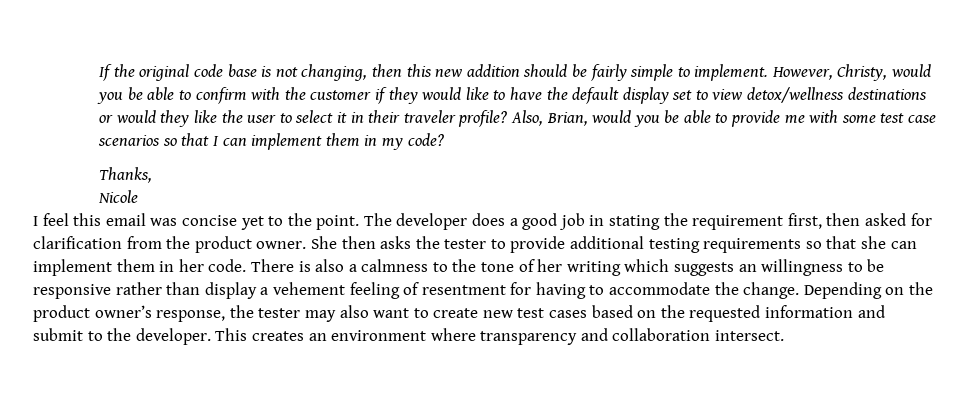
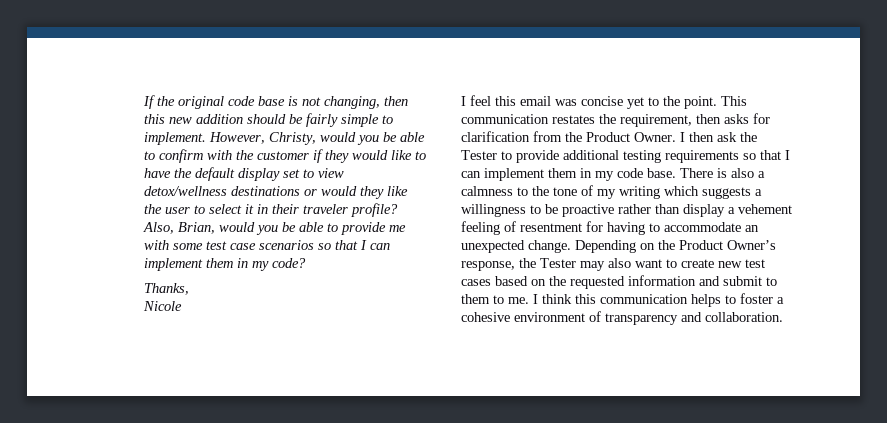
[363,213,932,230] [33,236,487,253] The developer does a good job in stating the requirement first, then asked for clarification from the product owner. She then asks the tester -> [721,96,747,106] [461,113,770,127] [461,131,757,142] [461,150,497,160] This communication restates the requirement, then asks for clarification from the Product Owner. I then ask the Tester
[861,236,917,249] [33,259,247,276] she can implement them in her code. -> [785,150,790,160] [461,168,676,181] I can implement them in my code base.
[537,259,563,272] her -> [597,189,616,199] my
[738,264,757,272] an -> [755,189,762,196] a
[33,284,111,299] responsive -> [562,204,614,217] proactive
[714,282,739,295] the -> [745,225,759,232] [461,240,525,253] an unexpected
[33,305,152,322] product owner’s -> [679,240,776,250] Product Owner’s
[258,308,301,318] tester -> [540,258,576,268] Tester
[107,328,785,345] the developer. This creates an environment where transparency and collaboration intersect. -> [461,293,784,307] [461,311,783,325] them to me. I think this communication helps to foster a cohesive environment of transparency and collaboration.

